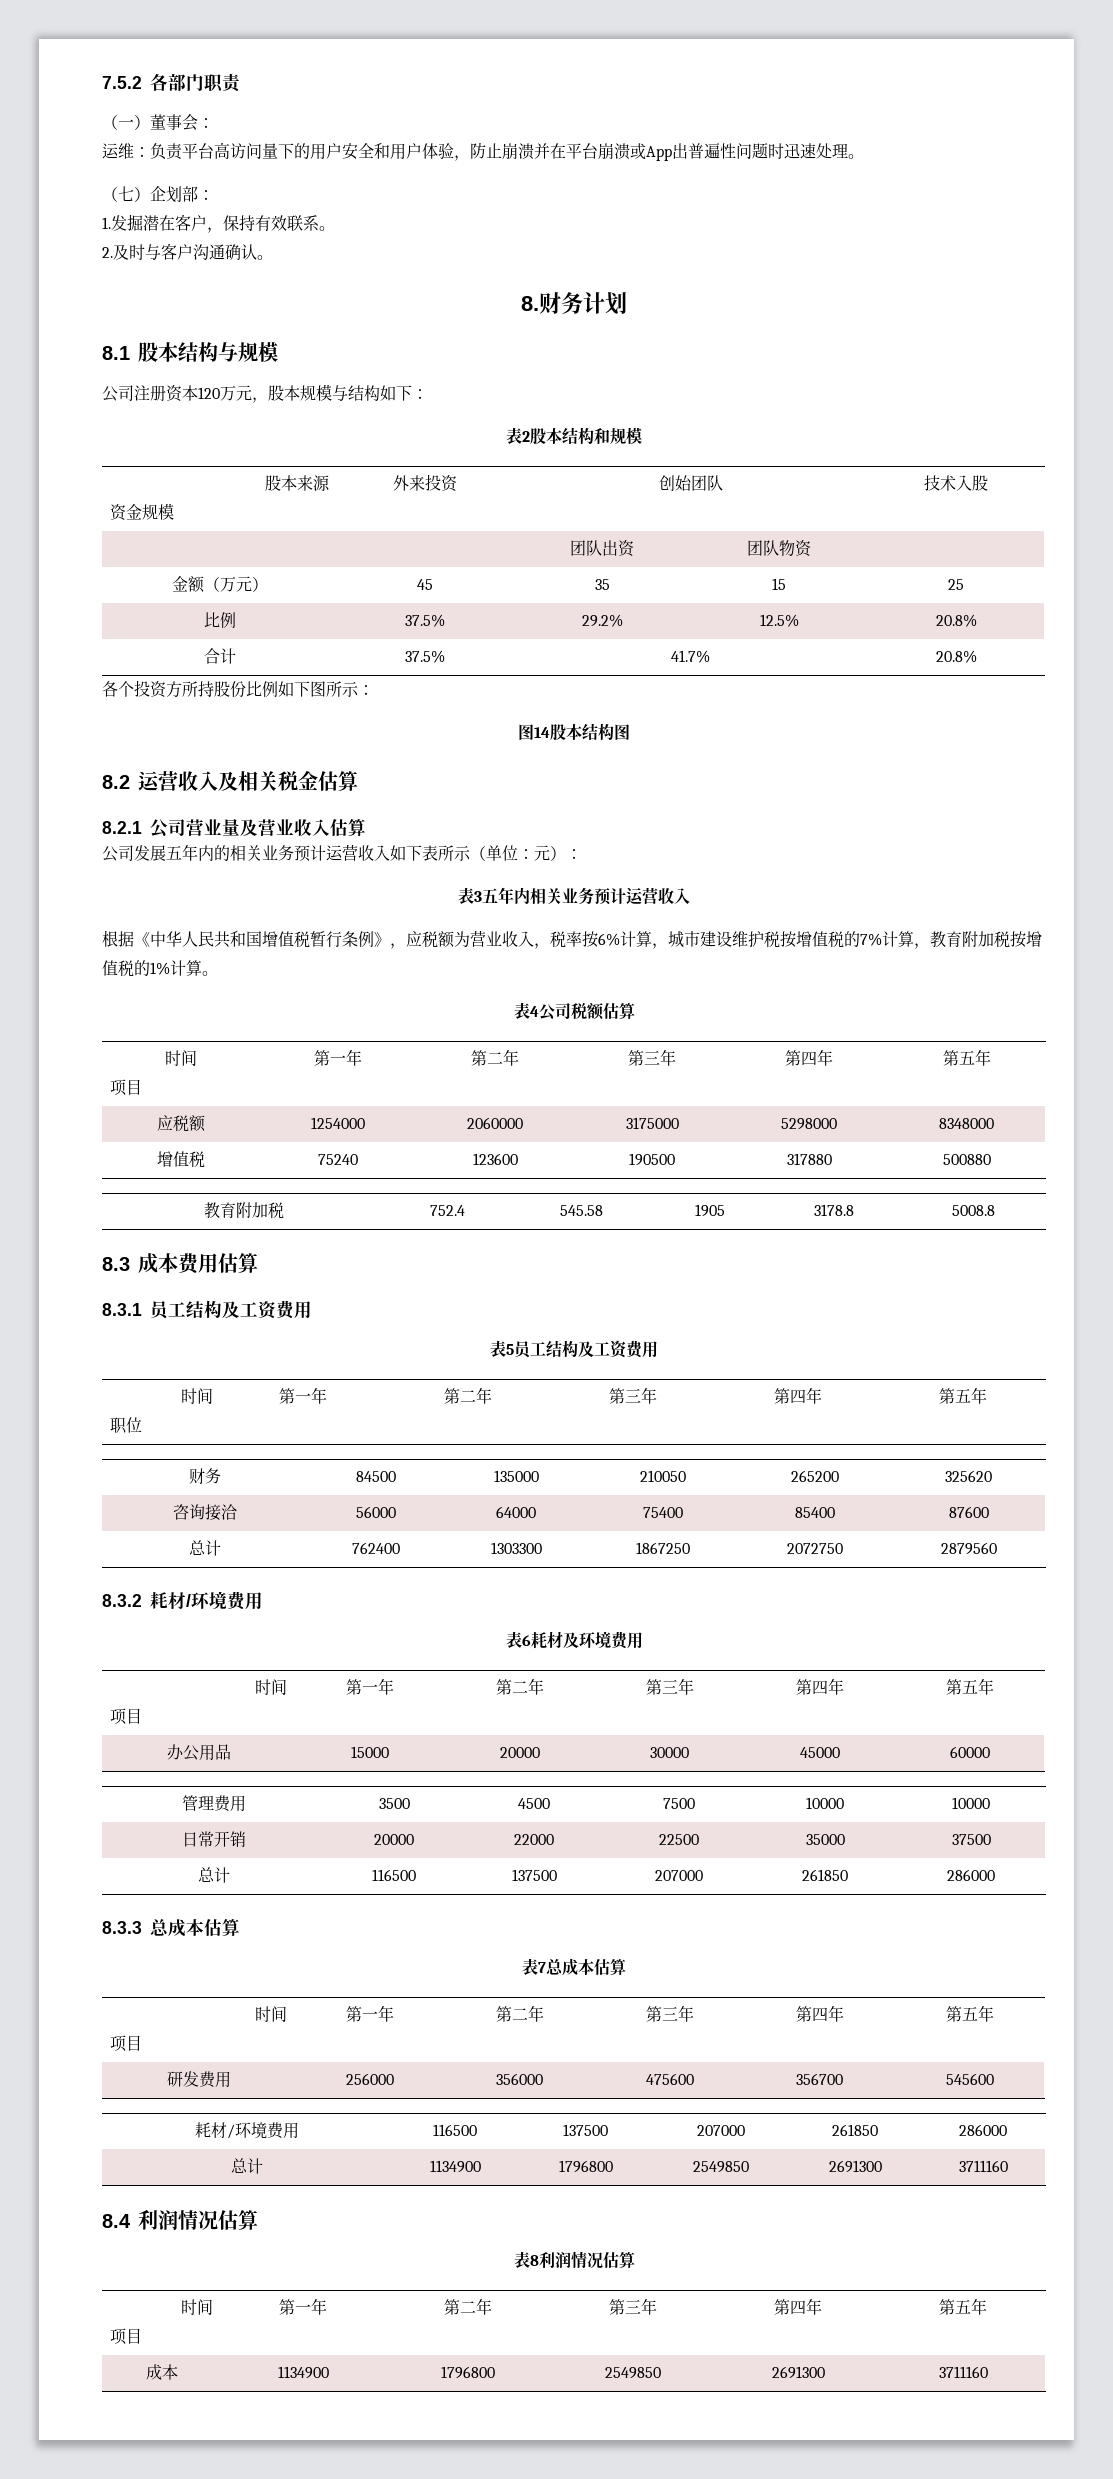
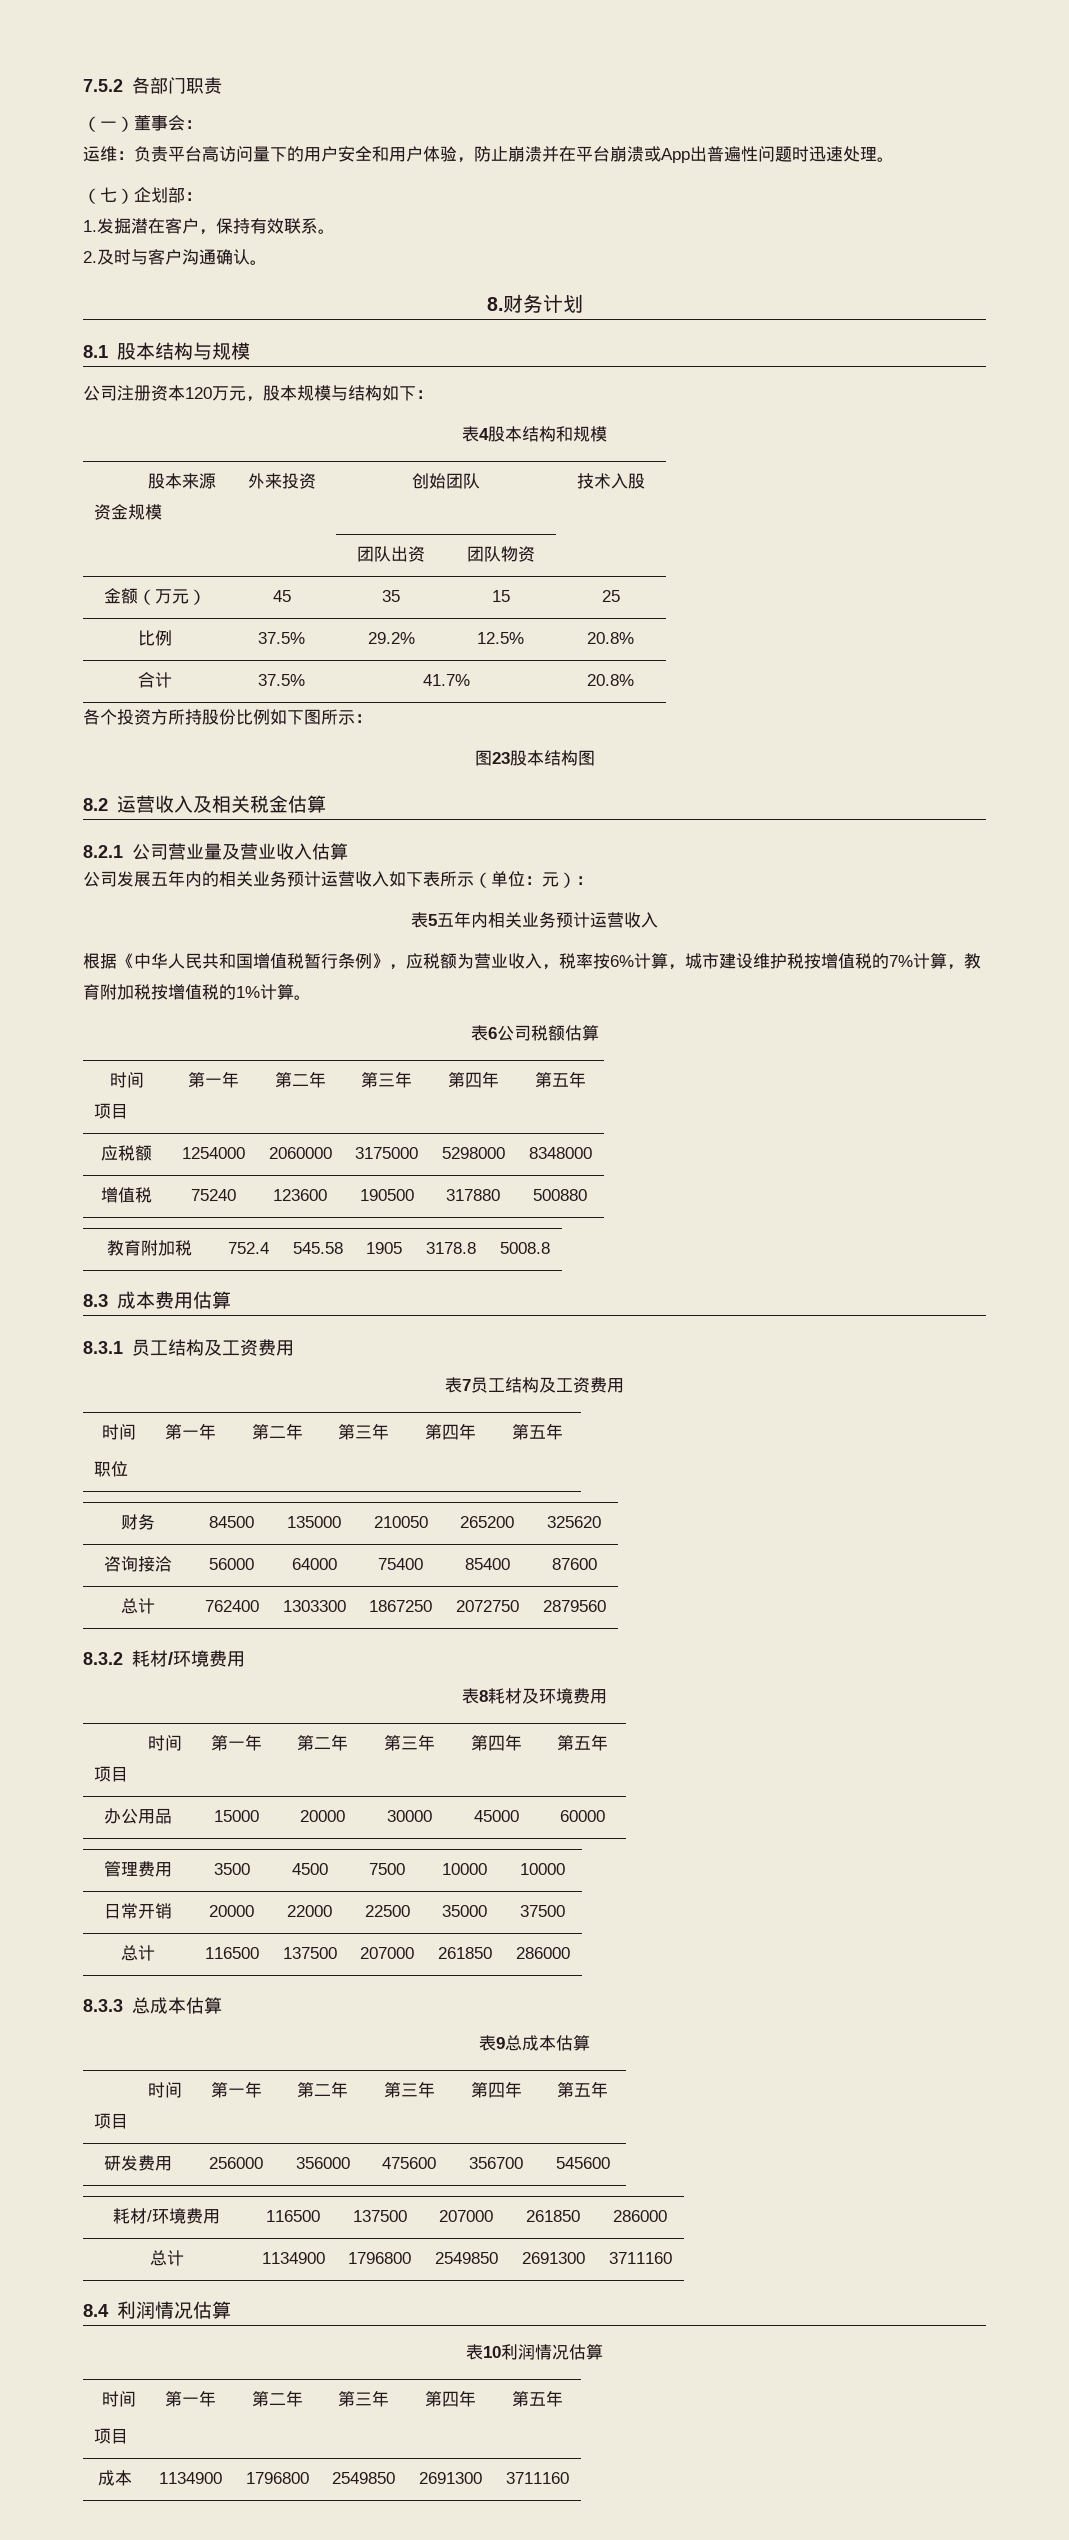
[522,431,530,442] 2 -> [479,428,489,440] 4
[534,727,550,738] 14 -> [491,752,510,764] 23
[474,891,482,902] 3 -> [428,914,437,926] 5
[529,1006,539,1017] 4 -> [487,1027,497,1039] 6
[506,1344,514,1355] 5 -> [462,1379,471,1391] 7
[521,1635,531,1646] 6 -> [479,1690,488,1702] 8
[538,1962,546,1973] 7 -> [496,2037,505,2049] 9
[529,2255,539,2266] 8 -> [483,2346,501,2358] 10

